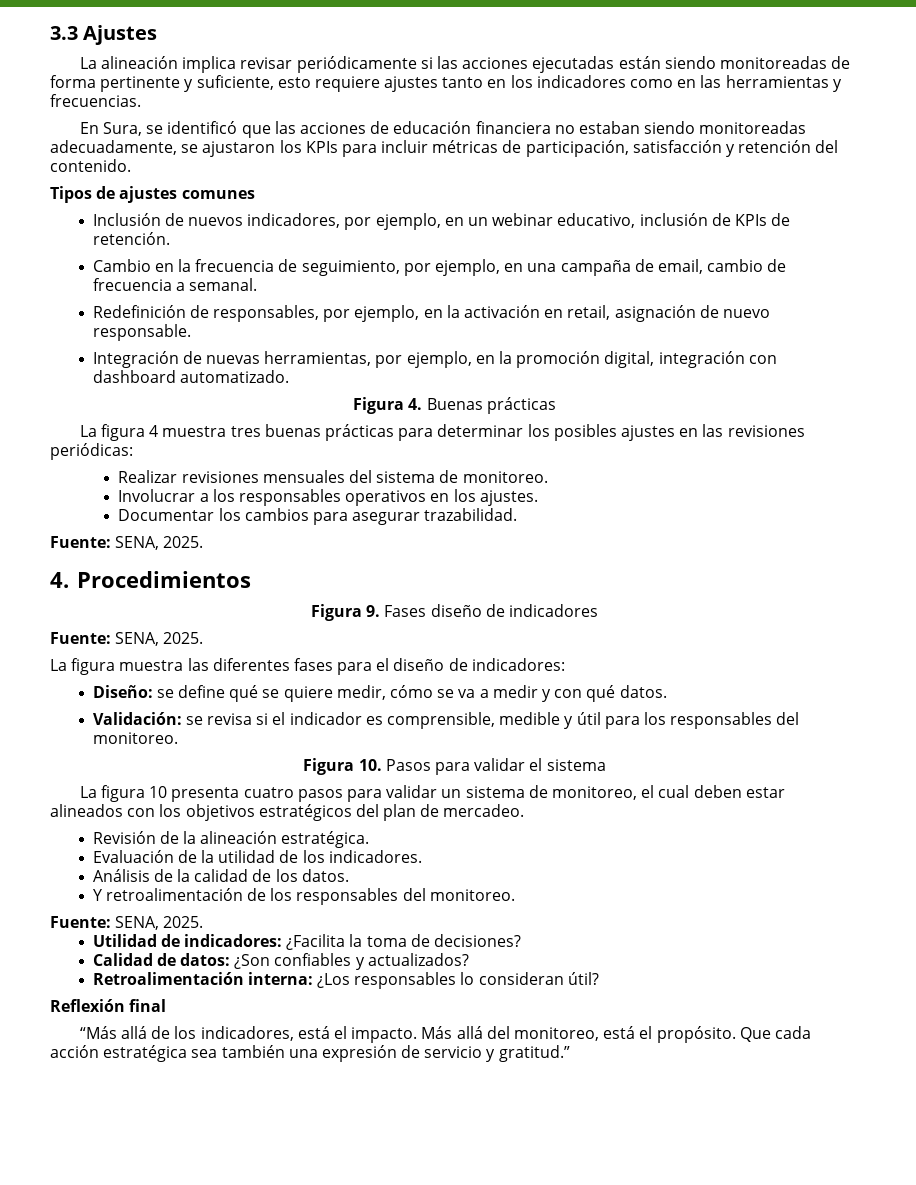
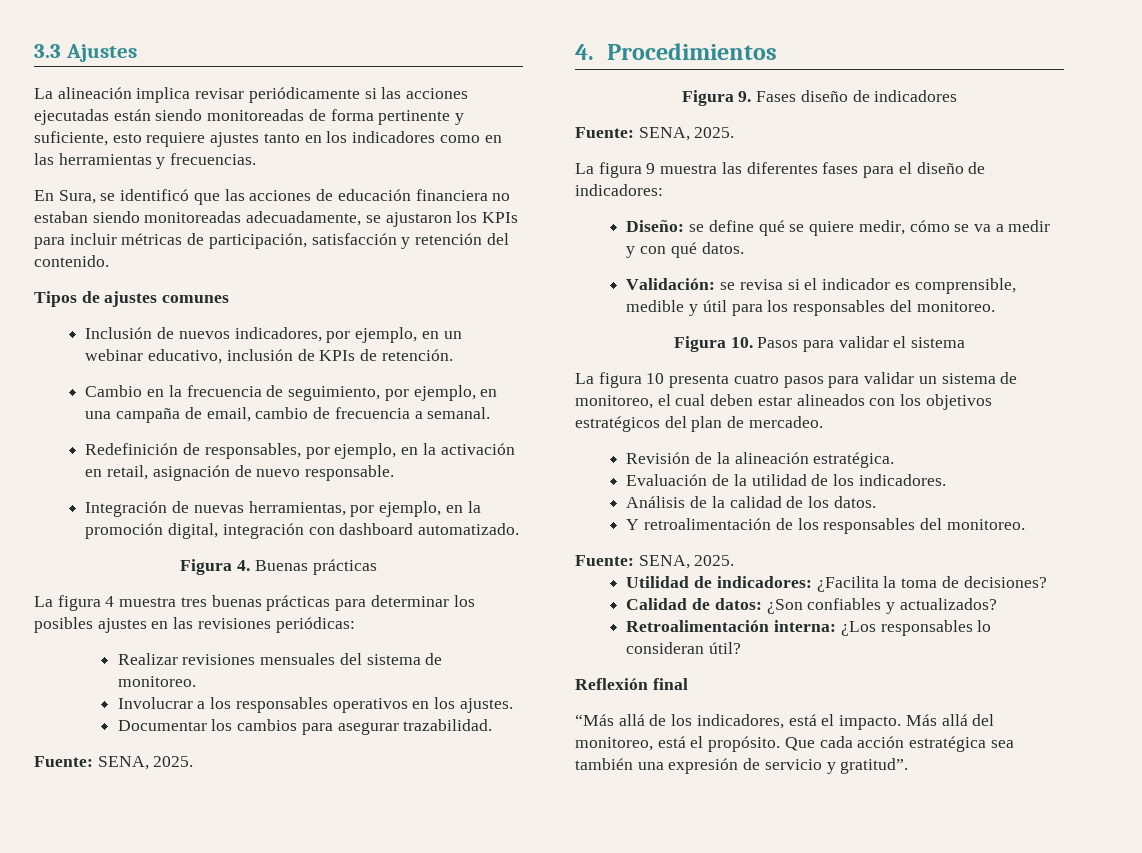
(116, 666) none -> [646,163,656,174] 9
[498,1045,570,1062] gratitud.” -> [840,758,909,774] gratitud”.

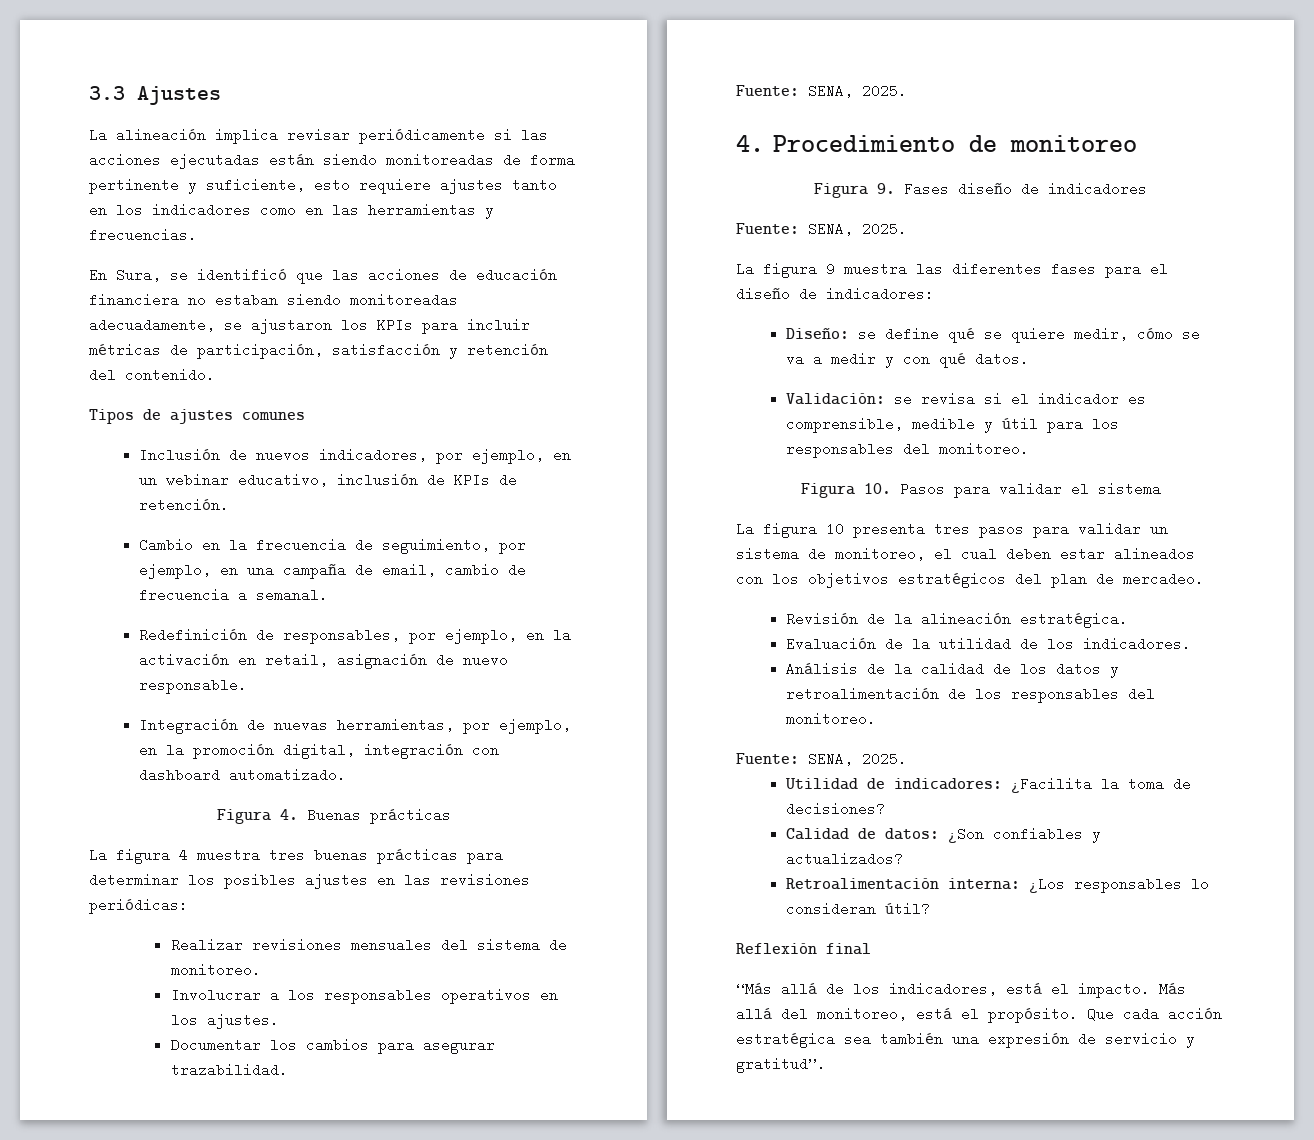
[607,43,778,60] Procedimientos -> [772,135,1137,152] Procedimiento de monitoreo
[733,374,779,384] cuatro -> [934,522,970,536] tres
[833,496,876,508] [626,519,640,530] datos. // Y -> [1056,662,1120,678] datos y

